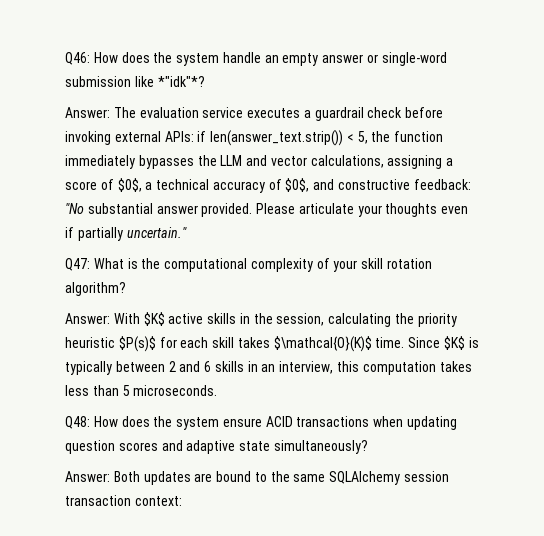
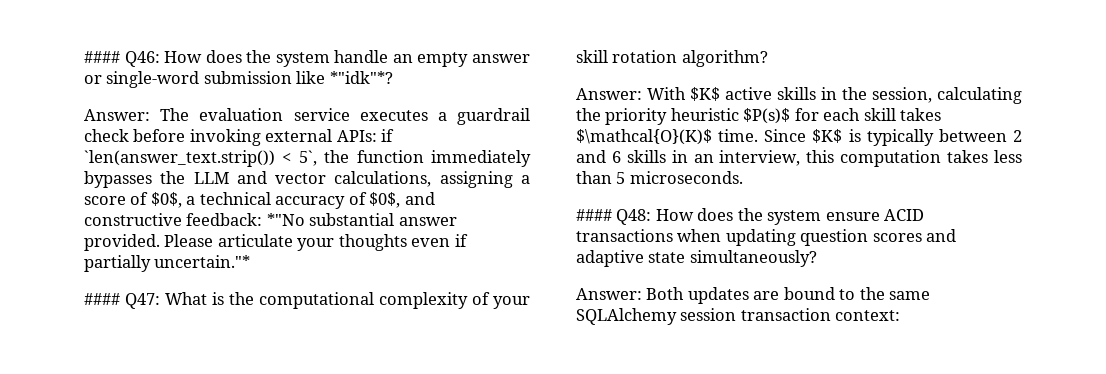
(65, 58) none -> [84,51,120,63] ####
[210,130,368,146] len(answer_text.strip()) < 5, -> [84,150,317,167] `len(answer_text.strip()) < 5`,
[65,203,84,214] "No -> [266,213,305,226] *"No
[126,227,187,238] uncertain." // -> [154,255,251,268] [84,293,120,305] uncertain."* // ####
(218, 390) none -> [576,209,612,221] ####

